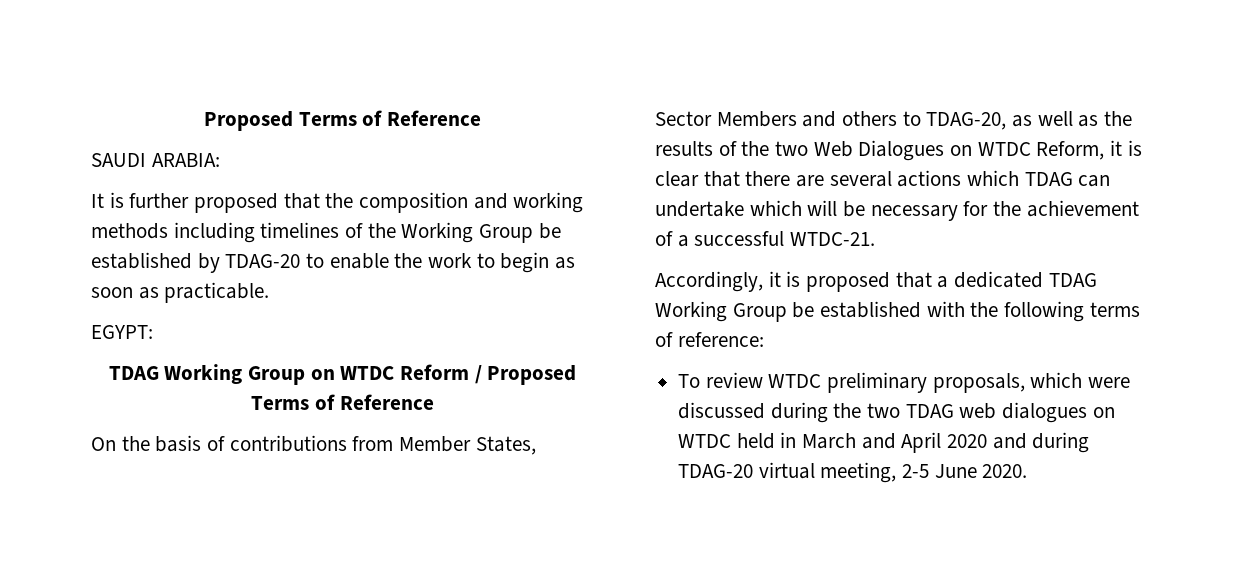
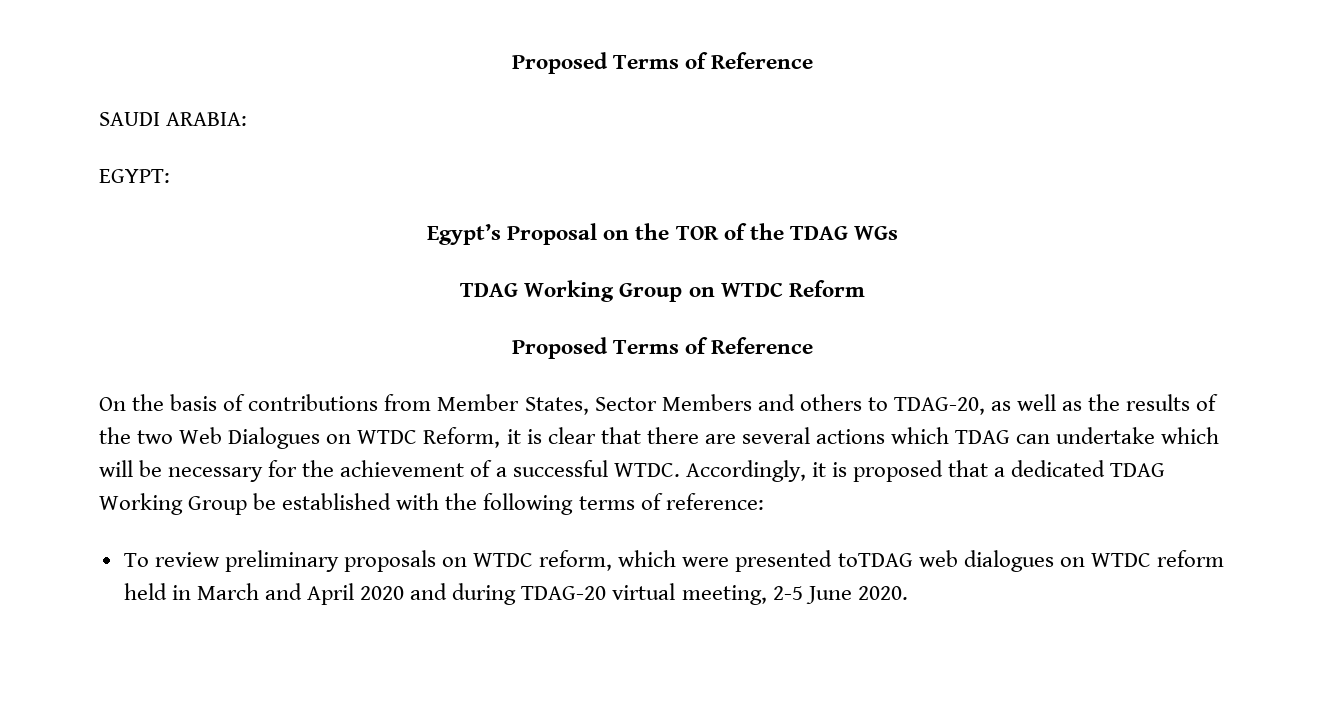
[91,192,584,213] [91,222,561,243] [91,252,576,273] [91,282,270,303] [91,325,153,339] It is further proposed that the composition and working methods including timelines of the Working Group be established by TDAG-20 to enable the work to begin as soon as practicable. // EGYPT: -> [99,169,170,183] [427,223,898,245] EGYPT: // Egypt’s Proposal on the TOR of the TDAG WGs
[474,365,482,384] / -> (865, 288) //
[790,232,876,246] WTDC-21. // -> [613,463,680,477] WTDC.
[768,372,1131,393] [678,402,954,423] WTDC preliminary proposals, which were discussed during the two TDAG -> [224,550,913,572] preliminary proposals on WTDC reform, which were presented toTDAG
(732, 441) none -> [1156,550,1224,567] reform

